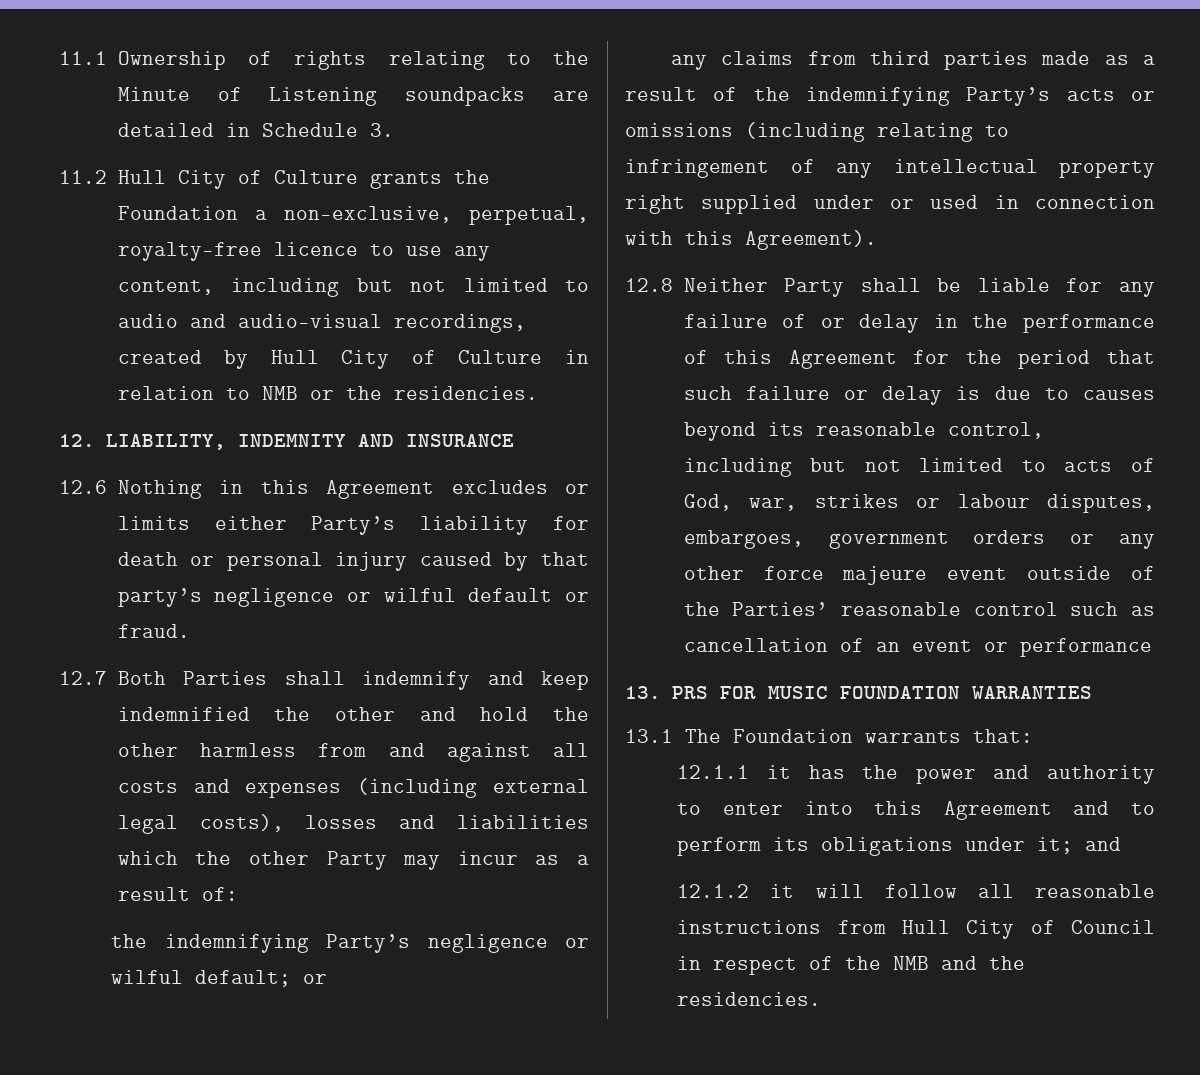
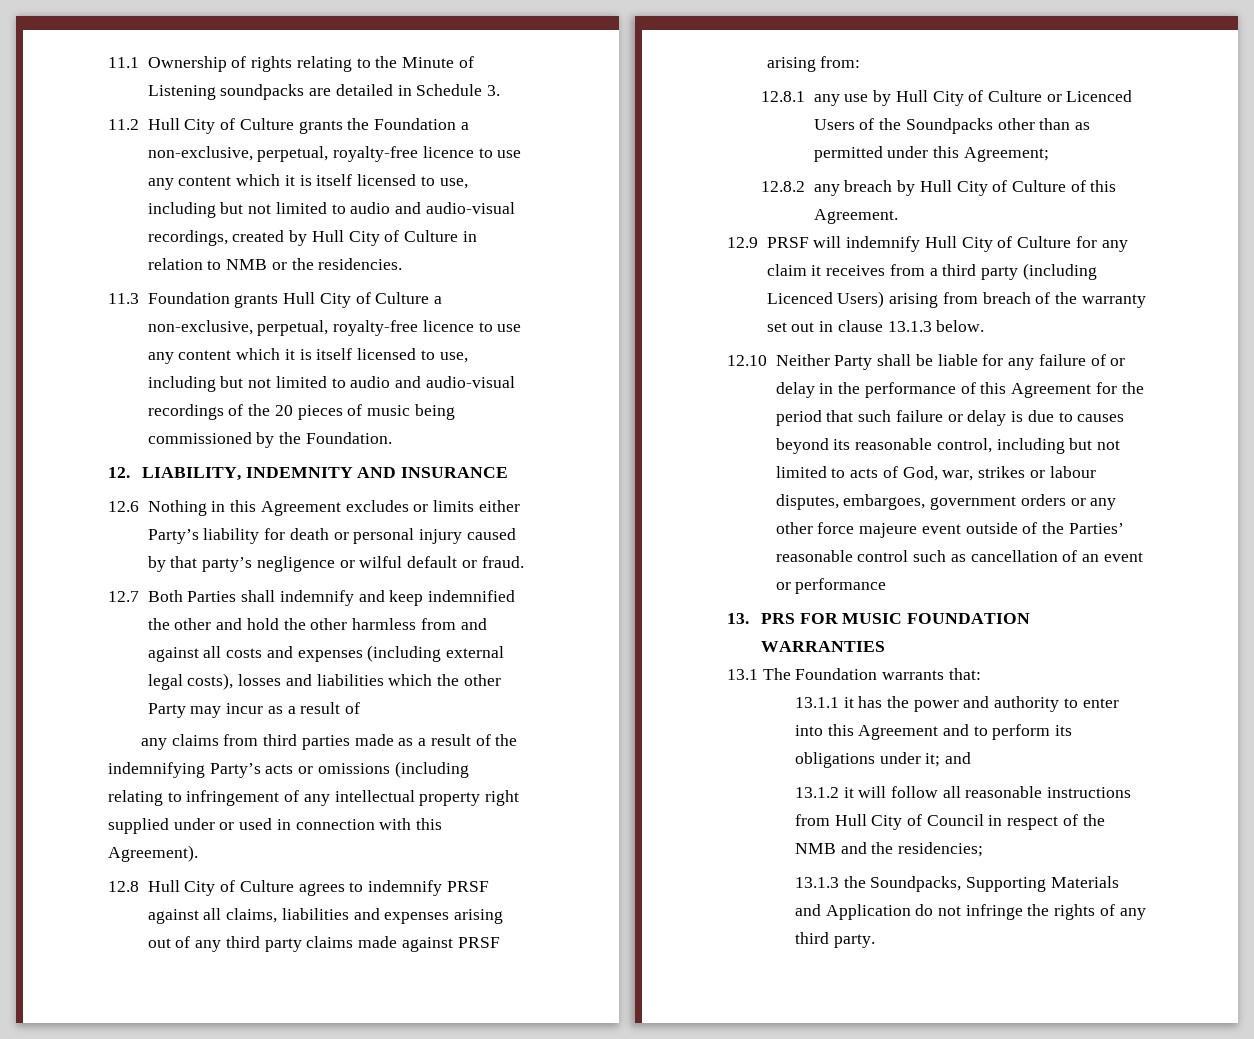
[117,280,214,295] content, -> [178,174,468,189] content which it is itself licensed to use,
(538, 393) none -> [108,292,443,308] [147,320,522,336] [147,348,468,364] [147,376,515,392] [147,404,455,420] [147,432,392,448] // 11.3 Foundation grants Hull City of Culture a non-exclusive, perpetual, royalty-free licence to use any content which it is itself licensed to use, including but not limited to audio and audio-visual recordings of the 20 pieces of music being commissioned by the Foundation.
[201,887,238,901] [111,934,589,953] [111,970,328,987] of: // the indemnifying Party’s negligence or wilful default; or -> [345,702,361,714] of
(673, 285) none -> [147,880,489,896] [147,908,504,924] [147,936,500,952] [766,56,861,72] [760,90,1133,106] [813,118,1090,134] [813,146,1049,162] [760,180,1117,196] [813,209,898,224] [727,236,1128,252] [766,263,1097,280] [766,291,1146,308] [766,320,985,332] [727,355,767,366] Hull City of Culture agrees to indemnify PRSF against all claims, liabilities and expenses arising out of any third party claims made against PRSF arising from: // 12.8.1 any use by Hull City of Culture or Licenced Users of the Soundpacks other than as permitted under this Agreement; // 12.8.2 any breach by Hull City of Culture of this Agreement. // 12.9 PRSF will indemnify Hull City of Culture for any claim it receives from a third party (including Licenced Users) arising from breach of the warranty set out in clause 13.1.3 below. // 12.10
[677,765,750,779] 12.1.1 -> [794,697,839,708] 13.1.1
[677,884,750,898] 12.1.2 -> [794,787,839,798] 13.1.2
[677,992,822,1006] residencies. -> [897,842,983,857] [794,876,1119,892] [794,904,1146,920] [794,932,875,948] residencies; // 13.1.3 the Soundpacks, Supporting Materials and Application do not infringe the rights of any third party.

